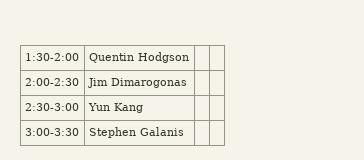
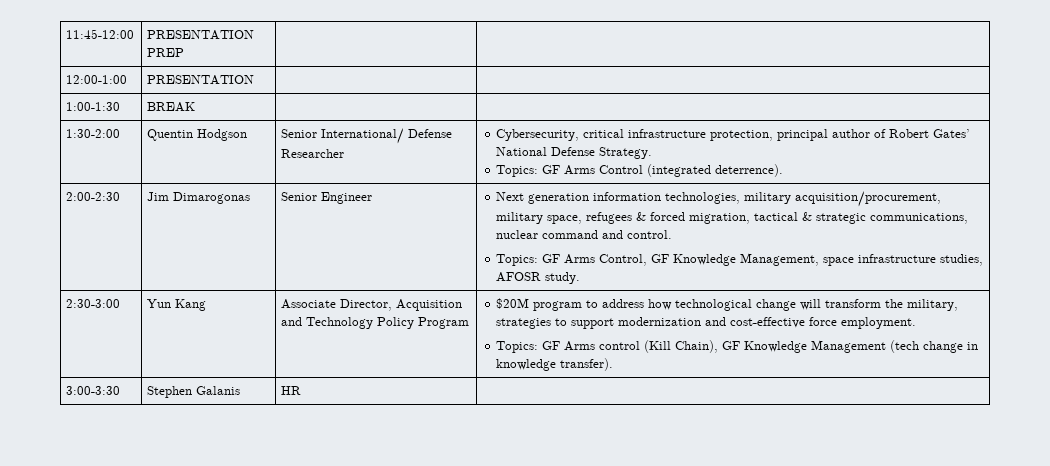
[24,53,79,61] [88,52,189,63] [24,78,79,86] [87,78,187,88] [24,103,79,111] [87,103,143,113] 1:30-2:00 | Quentin Hodgson | | // 2:00-2:30 | Jim Dimarogonas | | // 2:30-3:00 | Yun Kang | | -> [66,29,135,39] [147,30,255,40] [147,48,185,57] [66,75,128,84] [147,75,255,85] [66,102,121,111] [147,102,196,112] [66,129,121,138] [147,129,248,141] [281,128,453,144] [281,149,345,158] [496,129,971,141] [496,147,653,159] [496,164,784,177] [66,192,121,201] [147,192,251,204] [281,192,373,204] [496,191,942,207] [496,212,969,224] [496,230,673,239] [496,253,984,266] [496,272,581,284] [66,299,121,308] [147,299,207,311] [281,299,463,311] [281,317,470,329] [496,298,959,311] [496,317,917,329] [496,340,979,353] [496,358,614,371] 11:45-12:00 | PRESENTATION PREP | | // 12:00-1:00 | PRESENTATION | | // 1:00-1:30 | BREAK | | // 1:30-2:00 | Quentin Hodgson | Senior International/ Defense Researcher | Cybersecurity, critical infrastructure protection, principal author of Robert Gates’ National Defense Strategy. // Topics: GF Arms Control (integrated deterrence). // 2:00-2:30 | Jim Dimarogonas | Senior Engineer | Next generation information technologies, military acquisition/procurement, military space, refugees & forced migration, tactical & strategic communications, nuclear command and control. // Topics: GF Arms Control, GF Knowledge Management, space infrastructure studies, AFOSR study. // 2:30-3:00 | Yun Kang | Associate Director, Acquisition and Technology Policy Program | $20M program to address how technological change will transform the military, strategies to support modernization and cost-effective force employment. // Topics: GF Arms control (Kill Chain), GF Knowledge Management (tech change in knowledge transfer).
(184, 131) none -> [281,386,302,395] HR

